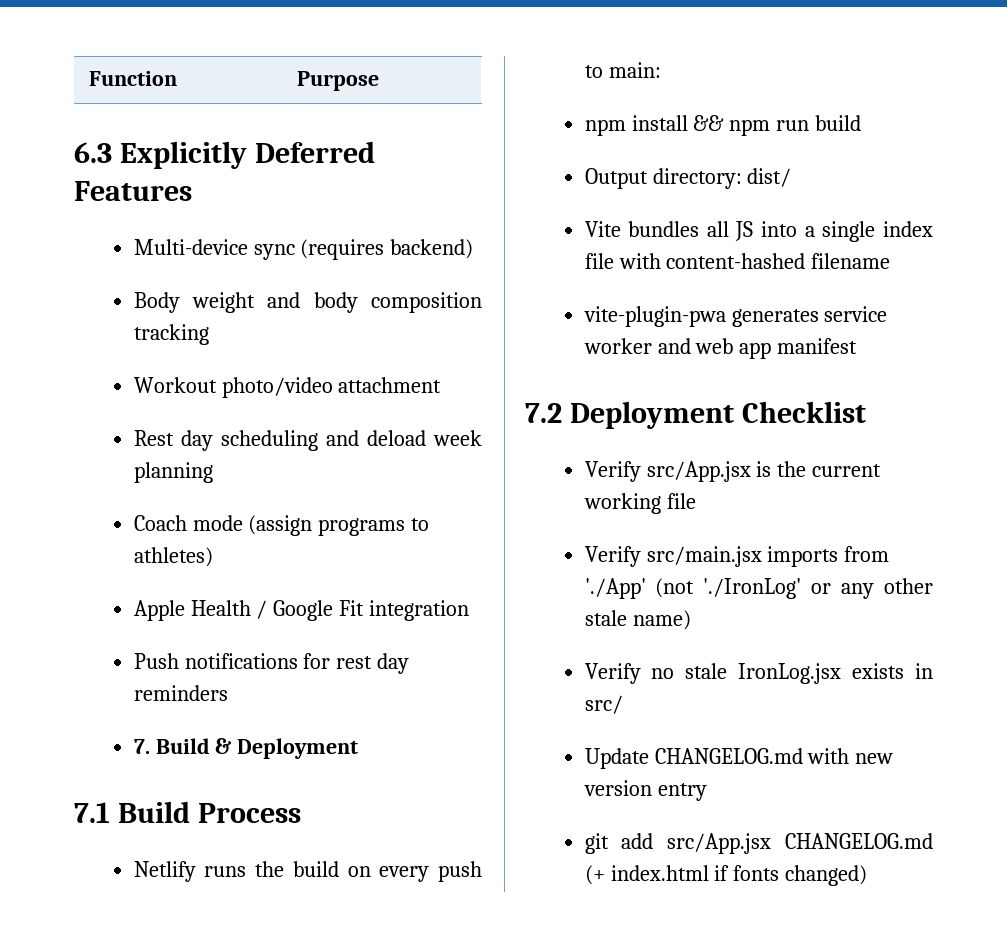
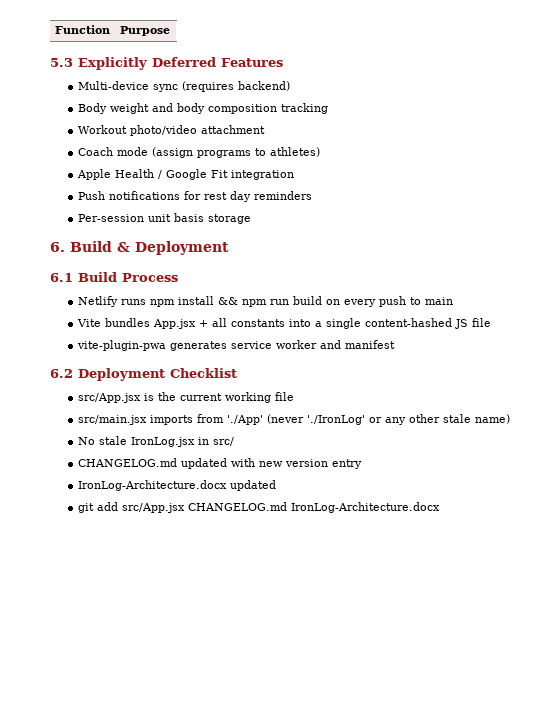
[74,142,112,163] 6.3 -> [50,58,73,67] 5.3
[133,430,482,451] [133,462,213,483] // Rest day scheduling and deload week planning -> (265, 129) none
[133,739,150,754] 7. -> [77,213,251,224] [50,242,65,252] Per-session unit basis storage // 6.
[74,802,110,823] 7.1 -> [50,273,73,282] 6.1
[255,861,482,882] [584,62,661,78] the build on every push to main: // -> (146, 302) none
[584,168,792,189] [584,221,754,241] // Output directory: dist/ // Vite bundles all JS -> [325,296,453,307] [76,318,285,329] on every push to main // Vite bundles App.jsx + all constants
[883,221,933,237] [584,253,891,269] index file with content-hashed filename -> [364,318,491,329] content-hashed JS file
[695,338,772,359] web app -> (341, 344) none
[525,403,562,423] 7.2 -> [50,369,73,378] 6.2
[584,461,641,482] Verify -> (237, 373) none
[584,546,641,567] Verify -> (294, 396) none
[655,578,695,598] (not -> [266,414,304,424] (never
[584,663,675,684] Verify no -> [77,437,95,445] No
[852,663,905,679] exists -> (195, 442) none
[584,748,803,769] Update CHANGELOG.md -> [77,458,227,469] CHANGELOG.md updated
(707, 792) none -> [77,480,276,491] // IronLog-Architecture.docx updated
[584,865,868,886] (+ index.html if fonts changed) -> [290,502,440,513] IronLog-Architecture.docx

